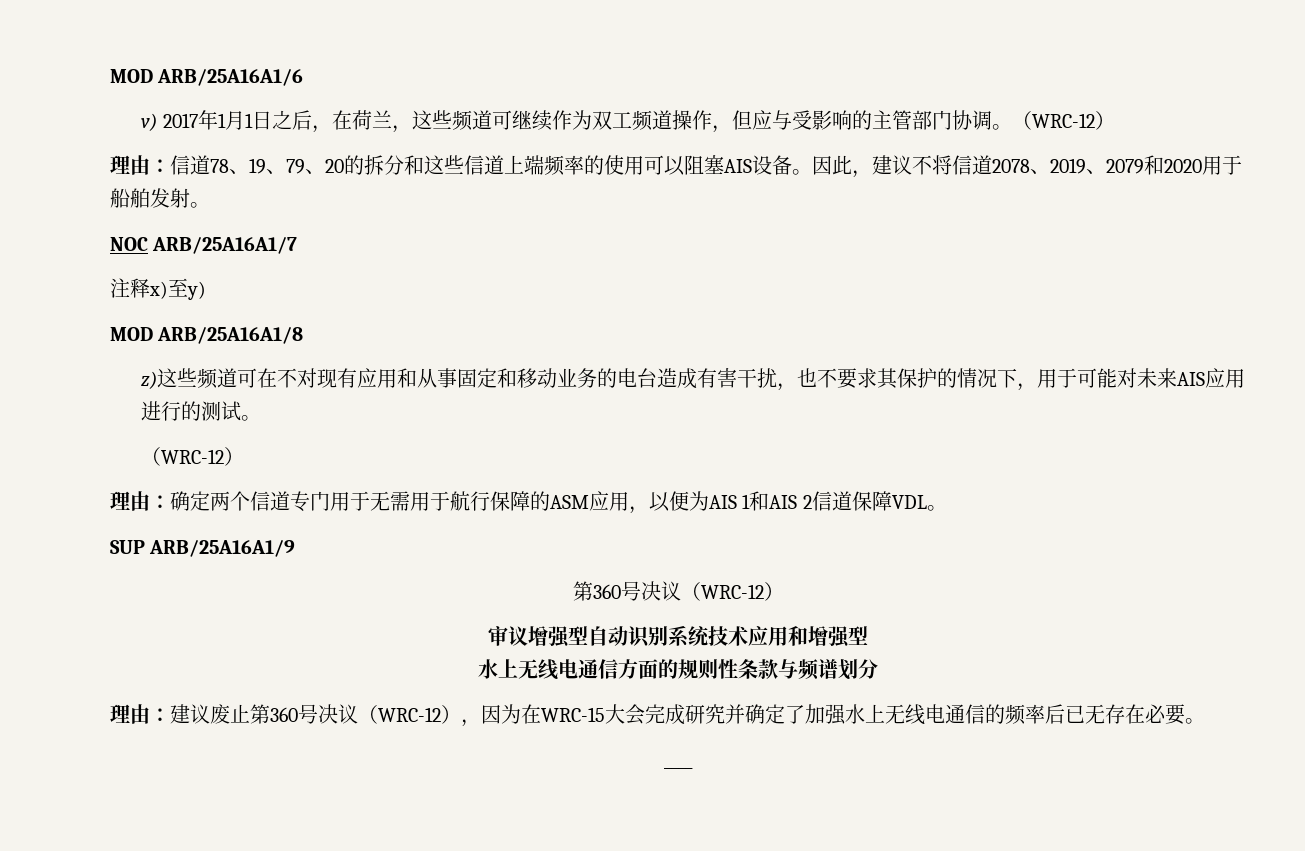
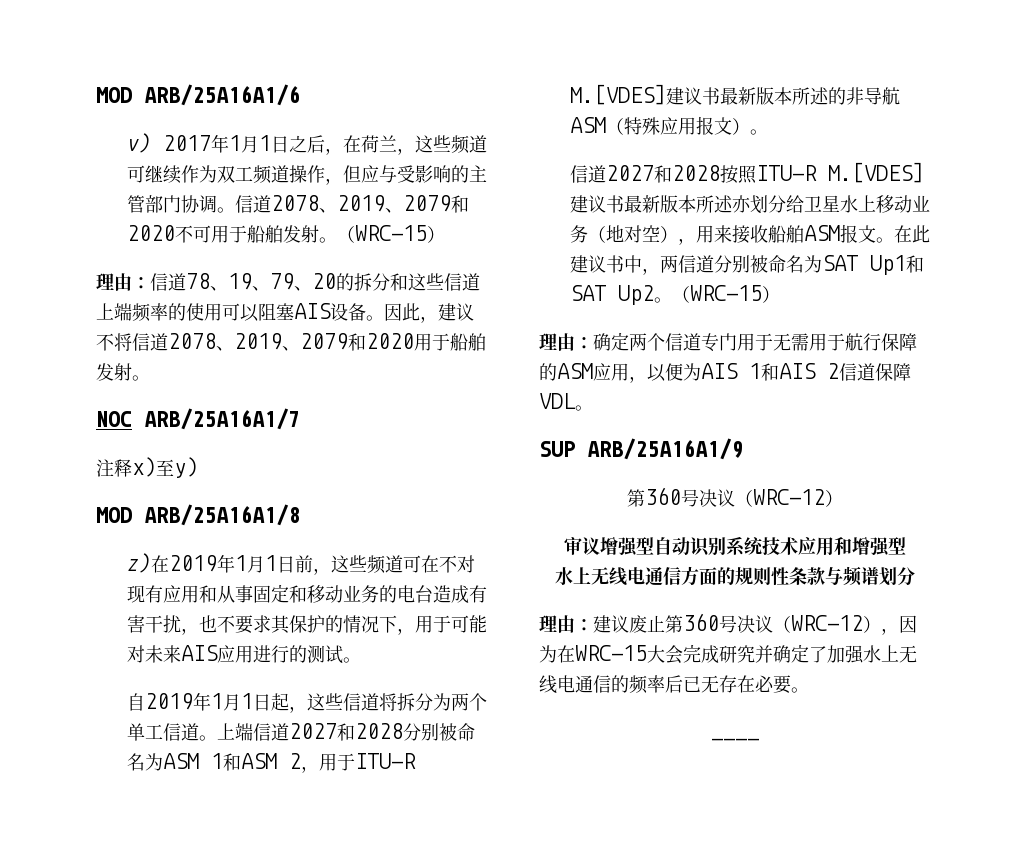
[1011,111,1095,130] （WRC-12 -> [234,195,469,213] [126,225,427,243] 信道2078、2019、2079和2020不可用于船舶发射。（WRC-15
(158, 380) none -> [150,554,331,575] 在2019年1月1日前，
[141,447,225,466] （WRC-12 -> [126,692,487,713] [126,723,475,741] [126,753,416,773] [569,84,900,105] [569,116,768,135] [569,162,924,184] [569,195,930,214] [569,224,930,245] [569,255,924,275] [569,285,762,305] 自2019年1月1日起，这些信道将拆分为两个单工信道。上端信道2027和2028分别被命名为ASM 1和ASM 2，用于ITU-R M.[VDES]建议书最新版本所述的非导航ASM（特殊应用报文）。 // 信道2027和2028按照ITU-R M.[VDES]建议书最新版本所述亦划分给卫星水上移动业务（地对空），用来接收船舶ASM报文。在此建议书中，两信道分别被命名为SAT Up1和SAT Up2。（WRC-15

